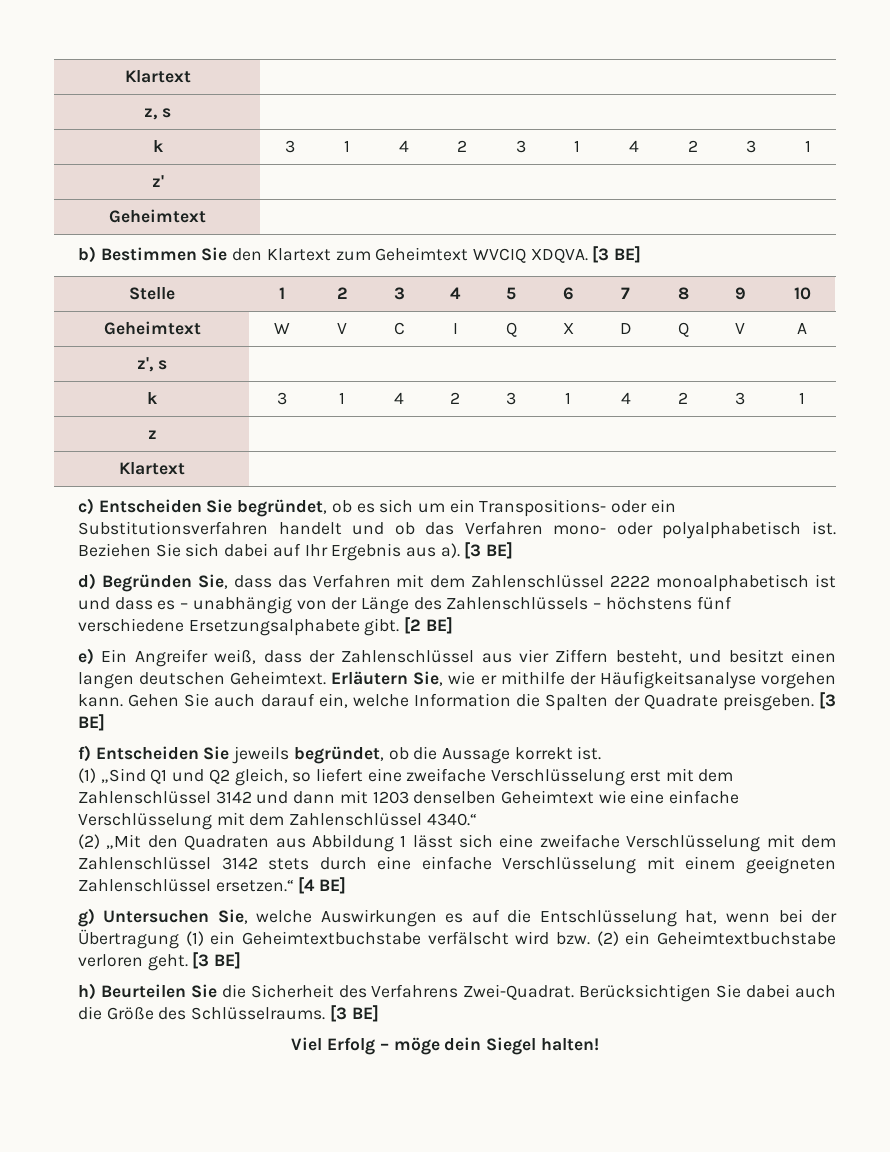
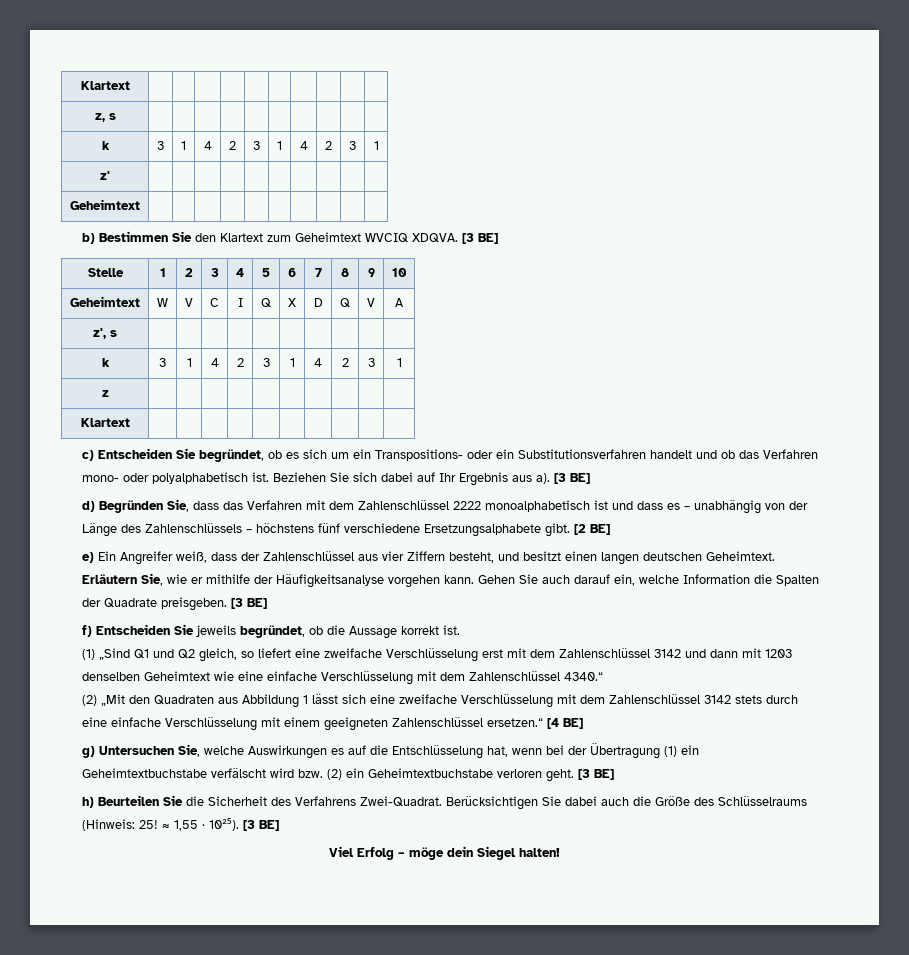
[191,1007,326,1020] Schlüsselraums. -> [718,796,808,806] [82,818,240,831] Schlüsselraums (Hinweis: 25! ≈ 1,55 · 10²⁵).

